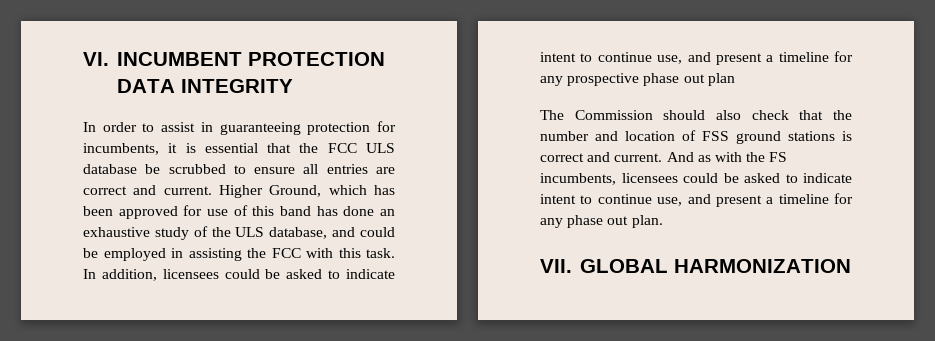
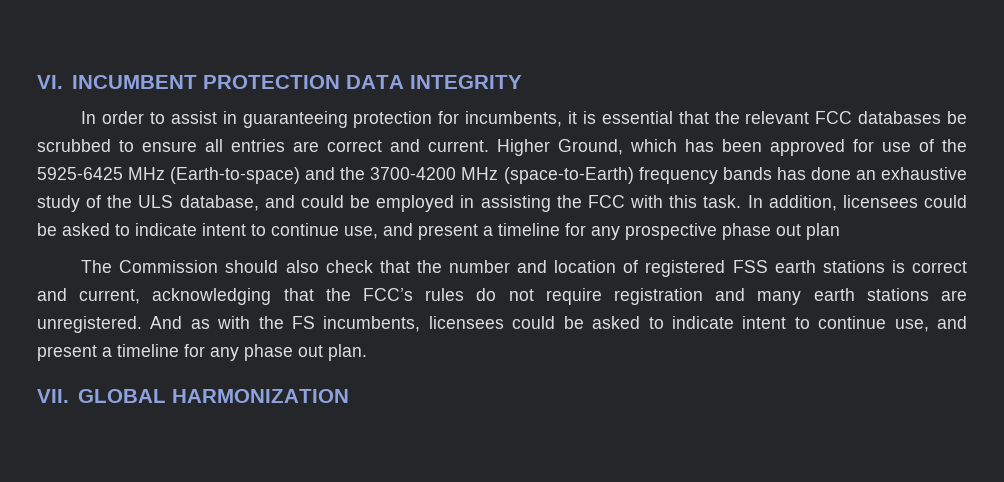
[327,143,395,153] [83,164,137,174] FCC ULS database -> [745,111,942,124] relevant FCC databases
[252,206,311,216] this band -> [942,139,967,152] [37,167,772,184] the 5925-6425 MHz (Earth-to-space) and the 3700-4200 MHz (space-to-Earth) frequency bands
[702,131,781,144] FSS ground -> [645,260,816,277] registered FSS earth
[614,153,663,162] current. -> [79,288,968,305] [37,316,142,333] current, acknowledging that the FCC’s rules do not require registration and many earth stations are unregistered.

